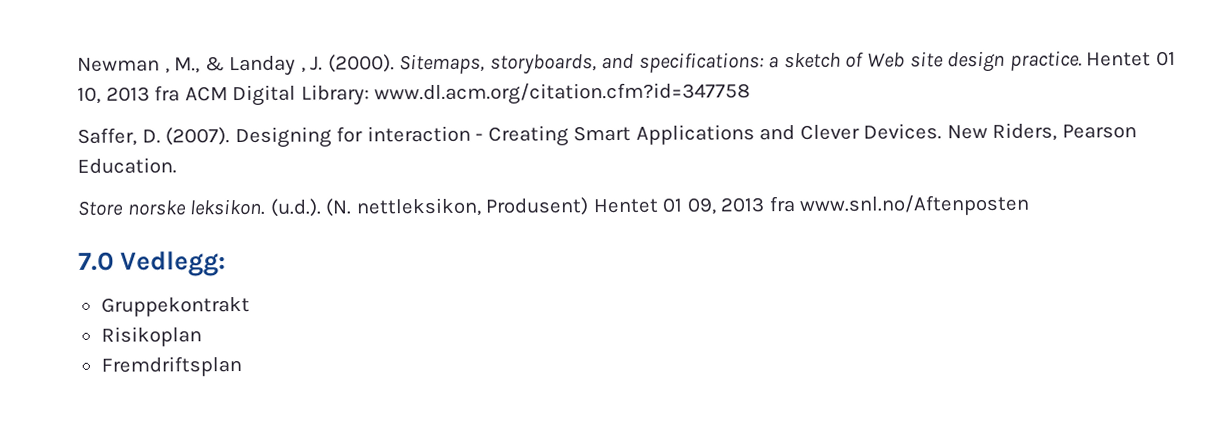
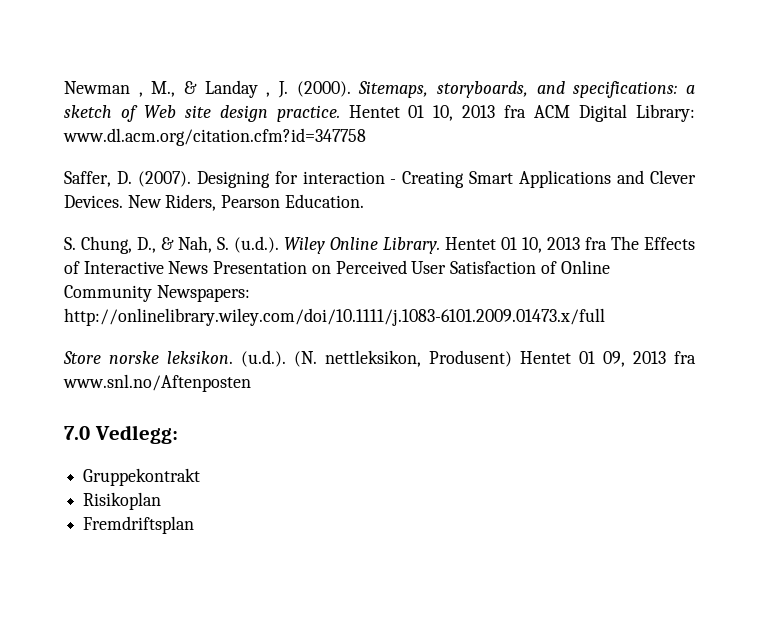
(177, 165) none -> [64,236,695,254] [64,260,610,274] [64,285,250,302] [64,308,605,326] // S. Chung, D., & Nah, S. (u.d.). Wiley Online Library. Hentet 01 10, 2013 fra The Effects of Interactive News Presentation on Perceived User Satisfaction of Online Community Newspapers: http://onlinelibrary.wiley.com/doi/10.1111/j.1083-6101.2009.01473.x/full

